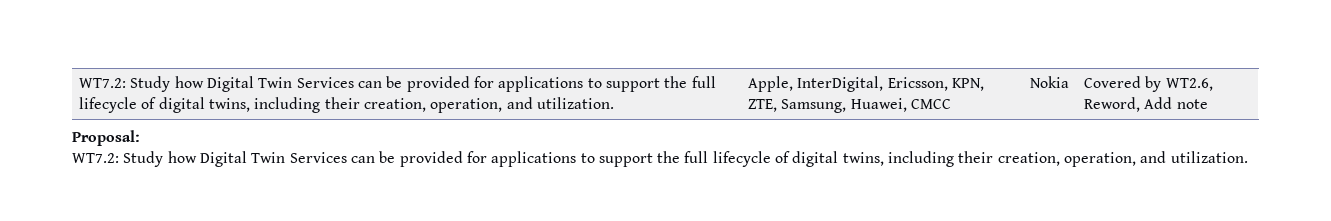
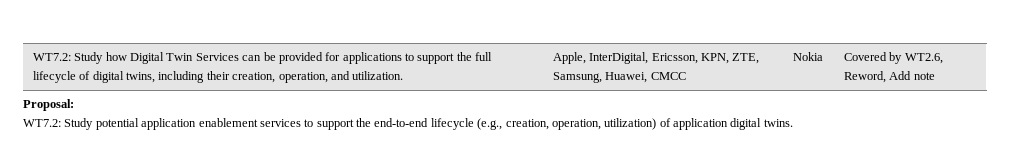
[167,151,1248,167] how Digital Twin Services can be provided for applications to support the full lifecycle of digital twins, including their creation, operation, and utilization. -> [95,118,793,130] potential application enablement services to support the end-to-end lifecycle (e.g., creation, operation, utilization) of application digital twins.

